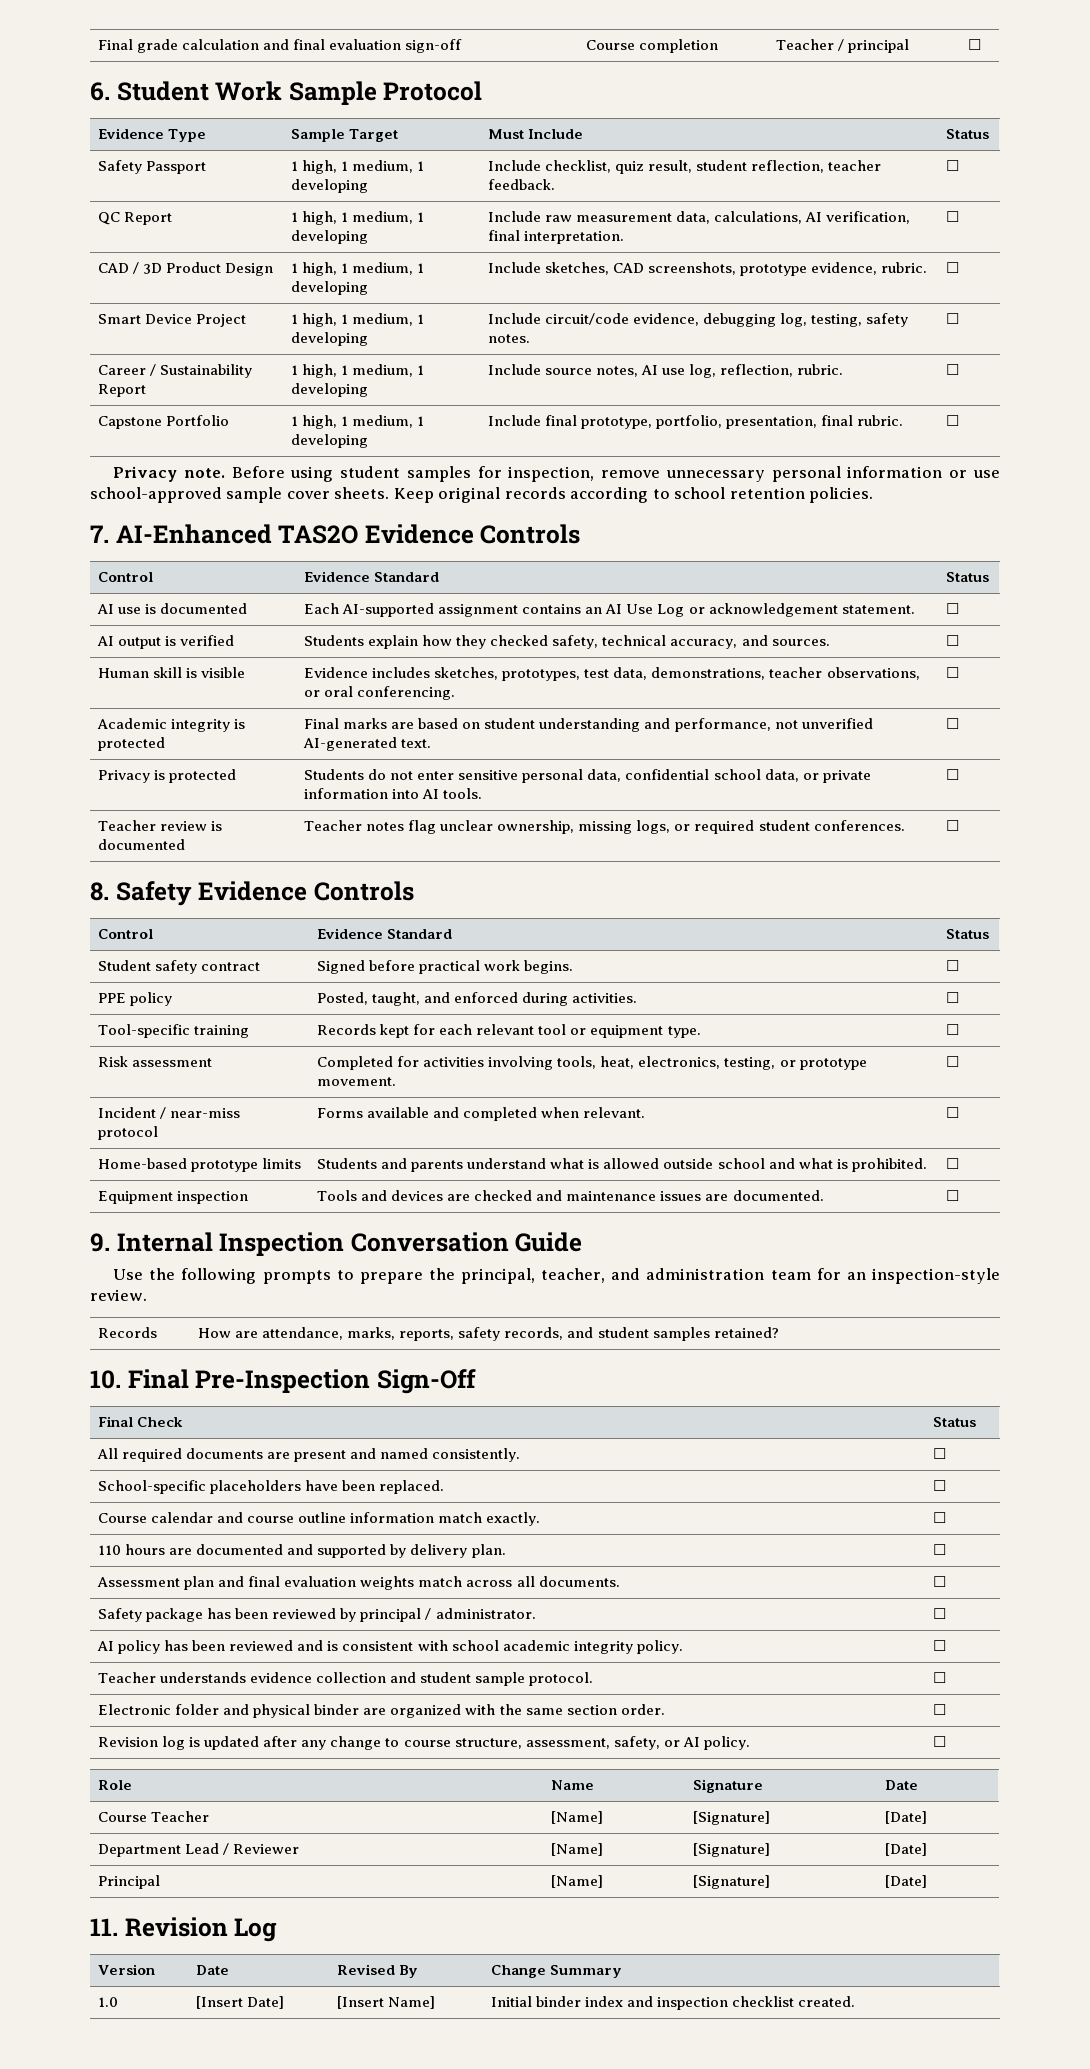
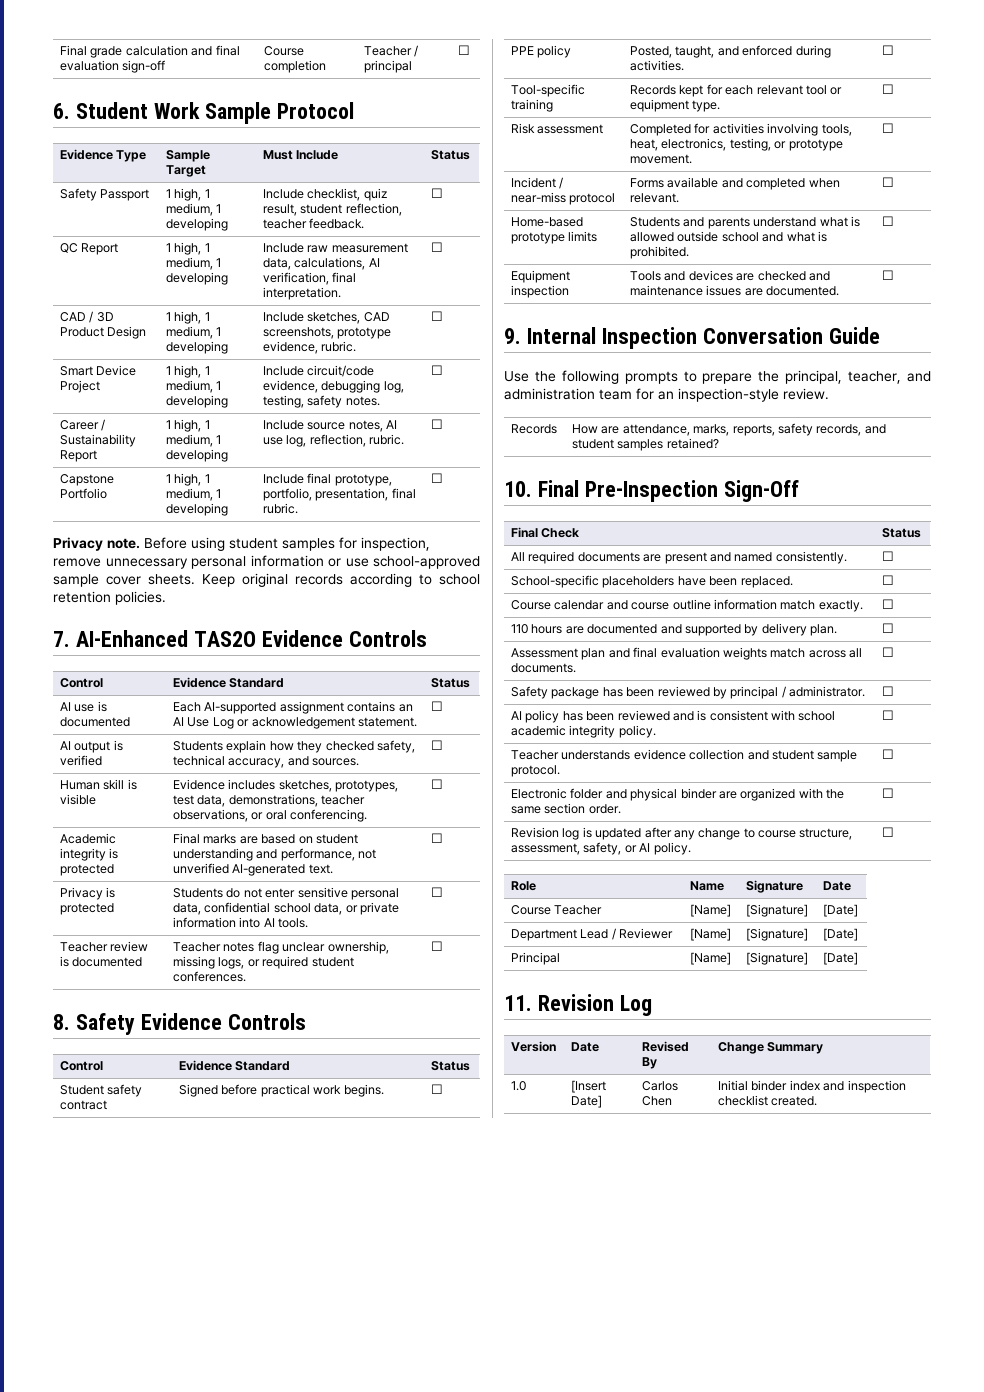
[337,1996,436,2009] [Insert Name] -> [642,1081,679,1091] [642,1096,673,1106] Carlos Chen

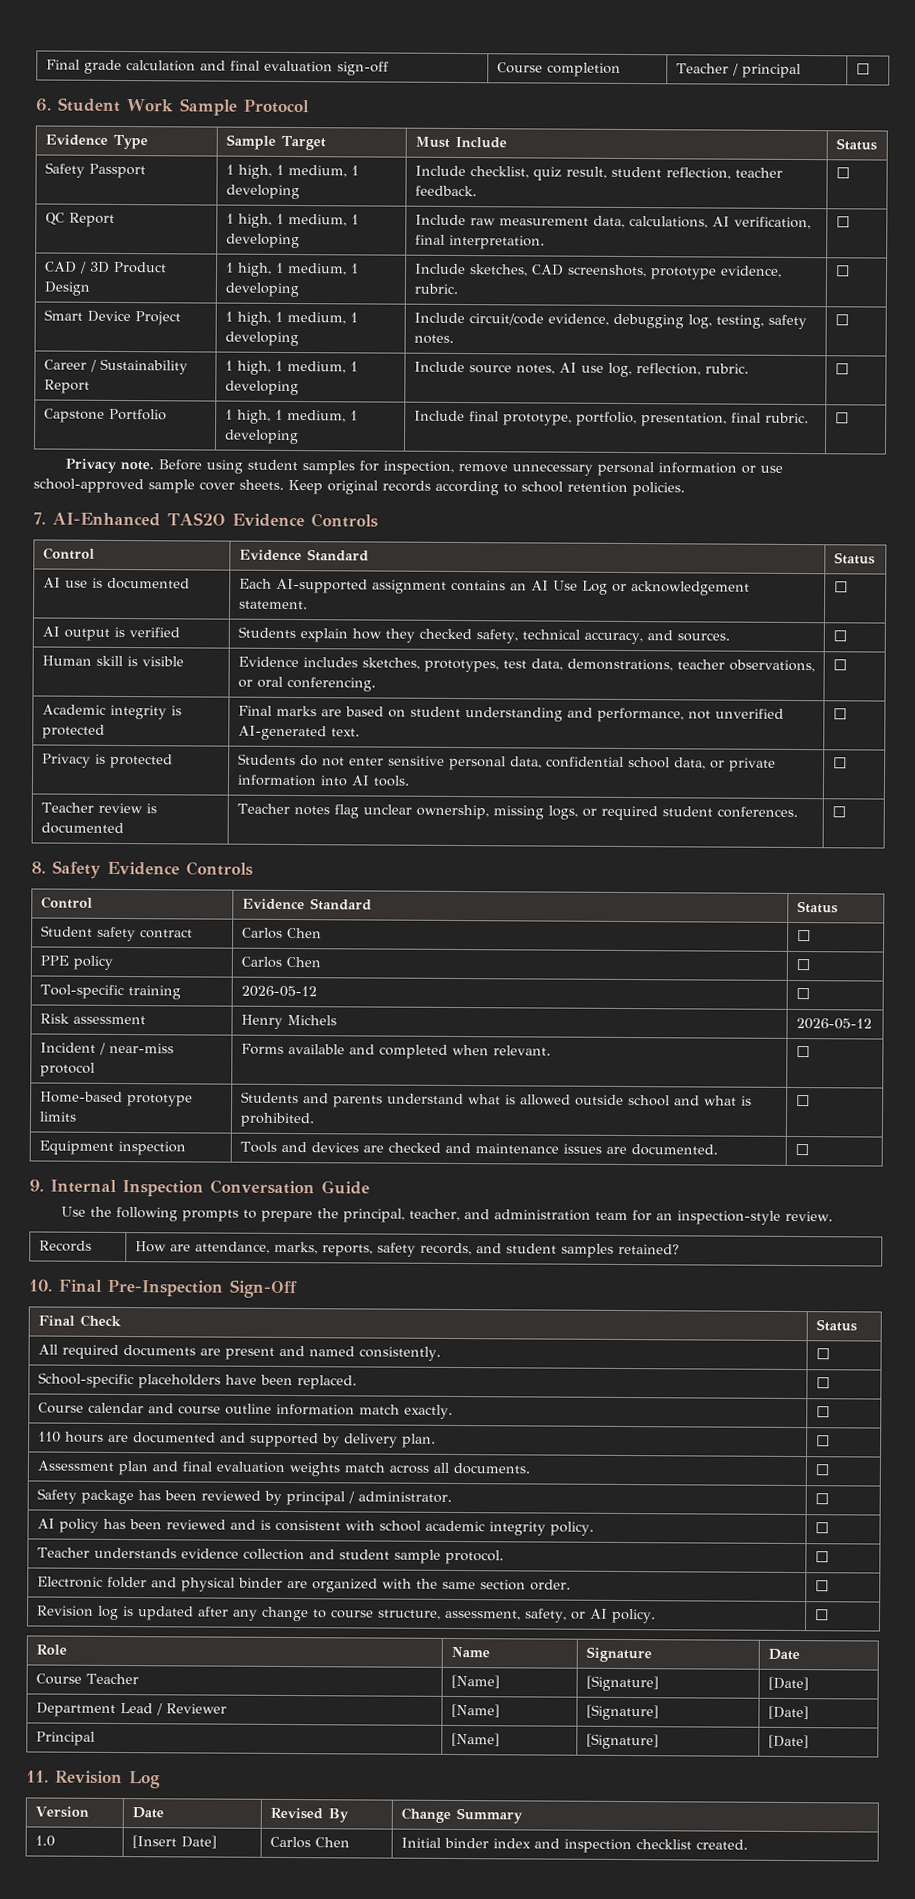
[179,1084,384,1097] [431,1084,444,1094] [511,45,572,58] [630,45,831,58] [630,60,685,71] [882,45,895,55] [511,84,586,97] [511,99,554,112] [630,84,843,97] [630,99,721,112] [882,84,895,94] [511,123,604,134] [630,123,852,136] [630,138,843,151] [630,154,693,164] [882,123,895,133] Signed before practical work begins. | ☐ // PPE policy | Posted, taught, and enforced during activities. | ☐ // Tool-specific training | Records kept for each relevant tool or equipment type. | ☐ // Risk assessment | Completed for activities involving tools, heat, electronics, testing, or prototype movement. | ☐ -> [241,927,322,939] [796,930,811,942] [39,955,113,970] [240,956,321,968] [795,959,810,971] [39,984,181,1000] [240,985,317,998] [795,988,810,1000] [39,1013,146,1025] [240,1014,337,1029] [795,1018,872,1030] Carlos Chen | ☐ // PPE policy | Carlos Chen | ☐ // Tool-specific training | 2026-05-12 | ☐ // Risk assessment | Henry Michels | 2026-05-12

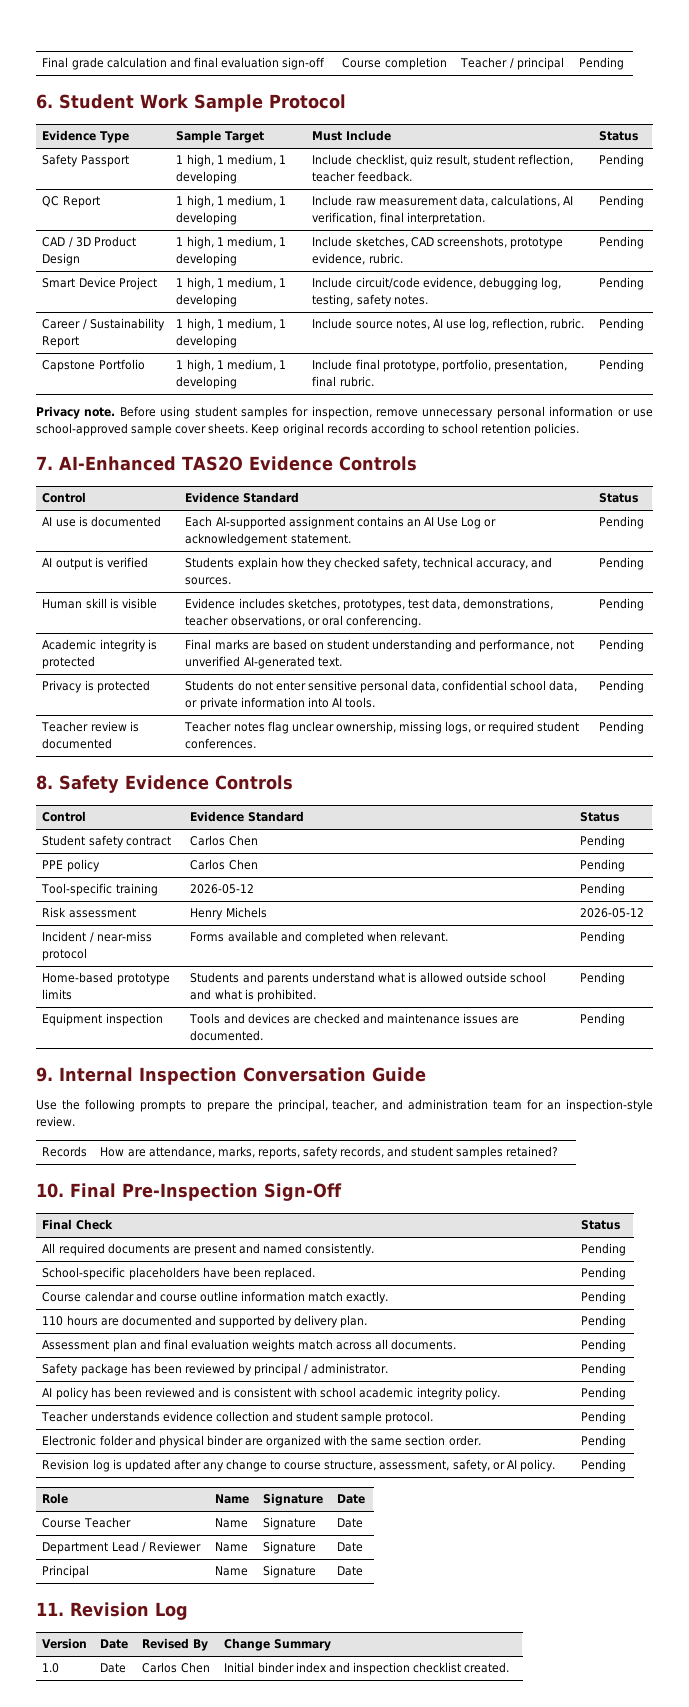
[855,63,870,75] ☐ -> [579,57,625,70] Pending
[835,167,850,179] ☐ -> [599,154,645,167] Pending
[835,216,850,228] ☐ -> [599,195,645,208] Pending
[835,265,850,277] ☐ -> [599,236,645,249] Pending
[834,314,849,326] ☐ -> [599,277,645,290] Pending
[834,363,849,375] ☐ -> [599,318,645,331] Pending
[834,412,849,424] ☐ -> [599,359,645,372] Pending
[833,581,848,593] ☐ -> [599,516,645,529] Pending
[832,630,847,642] ☐ -> [599,557,645,570] Pending
[832,659,847,671] ☐ -> [599,598,645,611] Pending
[832,708,847,720] ☐ -> [599,639,645,652] Pending
[832,757,847,769] ☐ -> [599,680,645,693] Pending
[831,806,846,818] ☐ -> [599,721,645,734] Pending
[796,930,811,942] ☐ -> [580,835,626,848] Pending
[795,959,810,971] ☐ -> [580,859,626,872] Pending
[795,988,810,1000] ☐ -> [580,883,626,896] Pending
[795,1046,810,1058] ☐ -> [580,931,626,944] Pending
[795,1095,810,1107] ☐ -> [580,972,626,985] Pending
[794,1144,809,1156] ☐ -> [580,1013,626,1026] Pending
[815,1348,830,1360] ☐ -> [581,1243,627,1256] Pending
[815,1377,830,1389] ☐ -> [581,1267,627,1280] Pending
[815,1406,830,1418] ☐ -> [581,1291,627,1304] Pending
[815,1435,830,1447] ☐ -> [581,1315,627,1328] Pending
[814,1464,829,1476] ☐ -> [581,1339,627,1352] Pending
[814,1493,829,1505] ☐ -> [581,1363,627,1376] Pending
[814,1522,829,1534] ☐ -> [581,1387,627,1400] Pending
[814,1551,829,1563] ☐ -> [581,1411,627,1424] Pending
[814,1580,829,1592] ☐ -> [581,1435,627,1448] Pending
[814,1609,829,1621] ☐ -> [581,1459,627,1472] Pending
[450,1674,500,1689] [585,1675,659,1692] [767,1676,809,1691] [Name] | [Signature] | [Date] -> [215,1518,249,1528] [263,1517,317,1530] [337,1518,364,1528] Name | Signature | Date
[450,1703,500,1718] [585,1704,659,1721] [767,1705,809,1720] [35,1731,95,1746] [450,1732,500,1747] [585,1733,659,1750] [767,1734,809,1749] [Name] | [Signature] | [Date] // Principal | [Name] | [Signature] | [Date] -> [215,1542,249,1552] [263,1541,317,1554] [337,1542,364,1552] [42,1565,90,1578] [215,1566,249,1576] [263,1565,317,1578] [337,1566,364,1576] Name | Signature | Date // Principal | Name | Signature | Date
[131,1835,217,1849] [Insert Date] -> [100,1663,127,1673] Date

